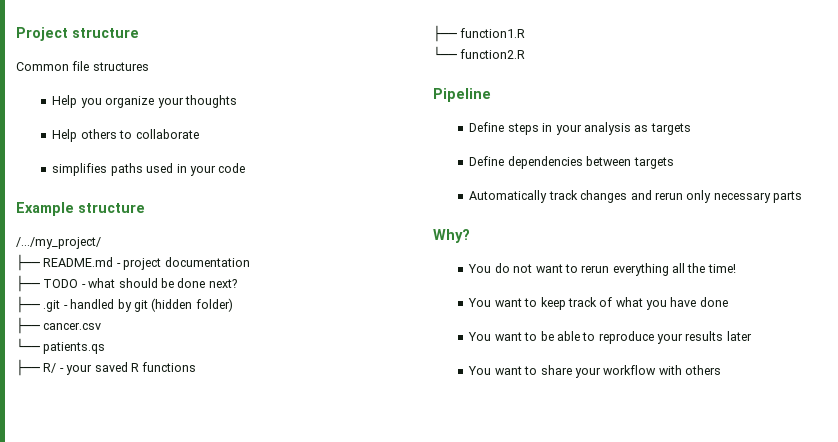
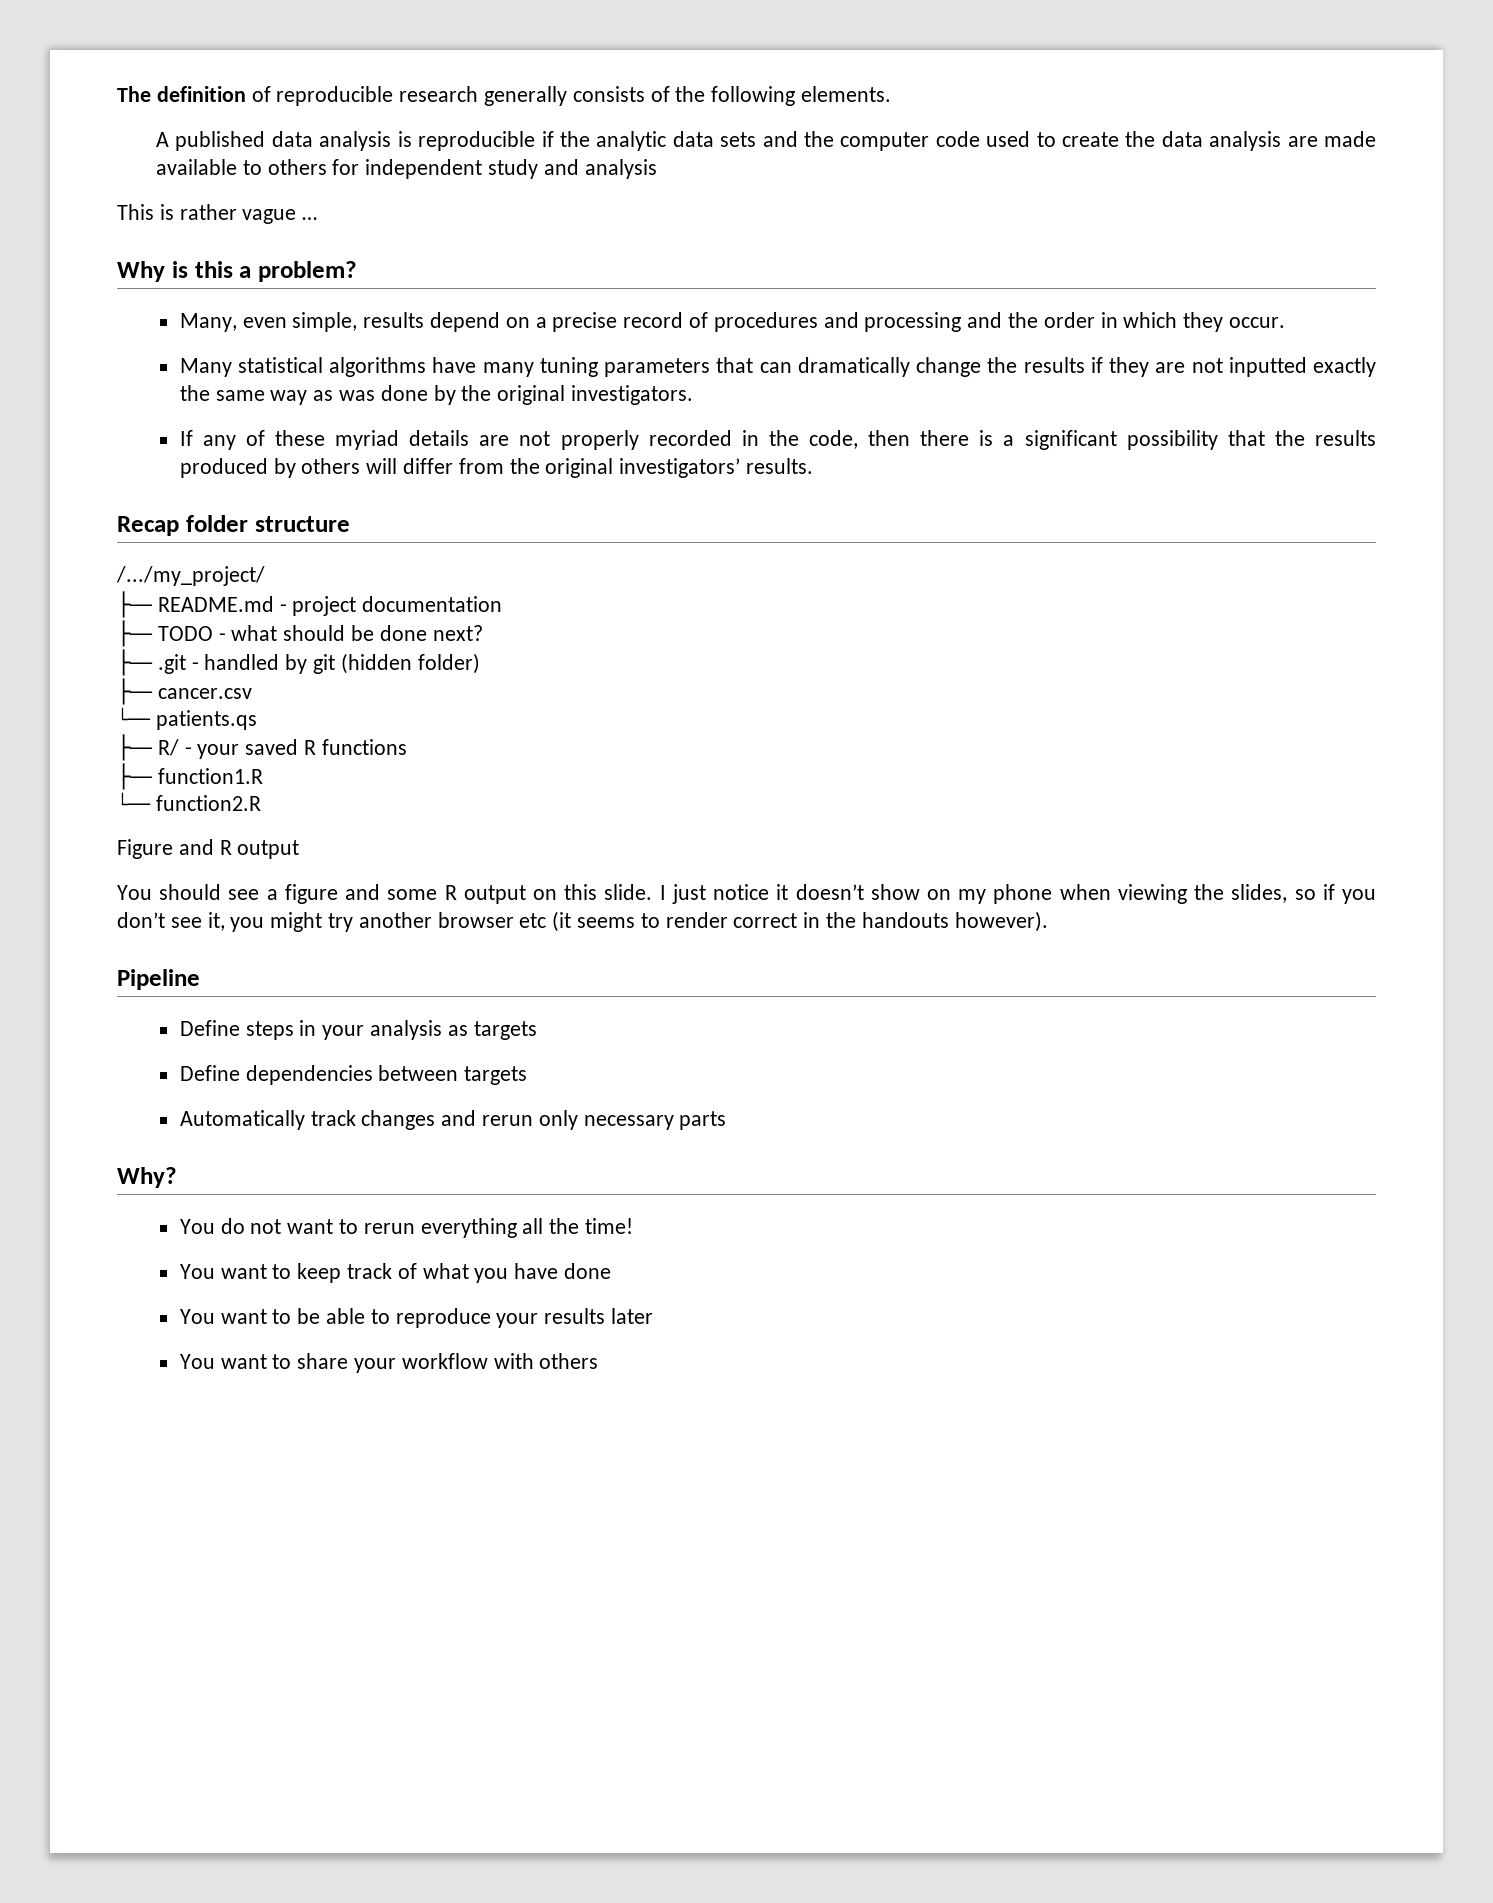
[16,27,139,41] [16,61,149,71] [52,95,237,108] [52,129,199,142] [52,163,246,176] [16,202,74,216] Project structure // Common file structures // Help you organize your thoughts // Help others to collaborate // simplifies paths used in your code // Example -> [117,86,892,106] [156,131,1376,151] [156,159,657,179] [117,204,318,224] [117,261,357,282] [179,312,1286,332] [179,357,1376,377] [179,385,693,405] [179,430,1377,450] [179,458,813,478] [117,515,248,536] The definition of reproducible research generally consists of the following elements. // A published data analysis is reproducible if the analytic data sets and the computer code used to create the data analysis are made available to others for independent study and analysis // This is rather vague … // Why is this a problem? // Many, even simple, results depend on a precise record of procedures and processing and the order in which they occur. // Many statistical algorithms have many tuning parameters that can dramatically change the results if they are not inputted exactly the same way as was done by the original investigators. // If any of these myriad details are not properly recorded in the code, then there is a significant possibility that the results produced by others will differ from the original investigators’ results. // Recap folder
(526, 54) none -> [117,839,300,859] [117,884,1376,904] [117,911,1048,932] // Figure and R output // You should see a figure and some R output on this slide. I just notice it doesn’t show on my phone when viewing the slides, so if you don’t see it, you might try another browser etc (it seems to render correct in the handouts however).

